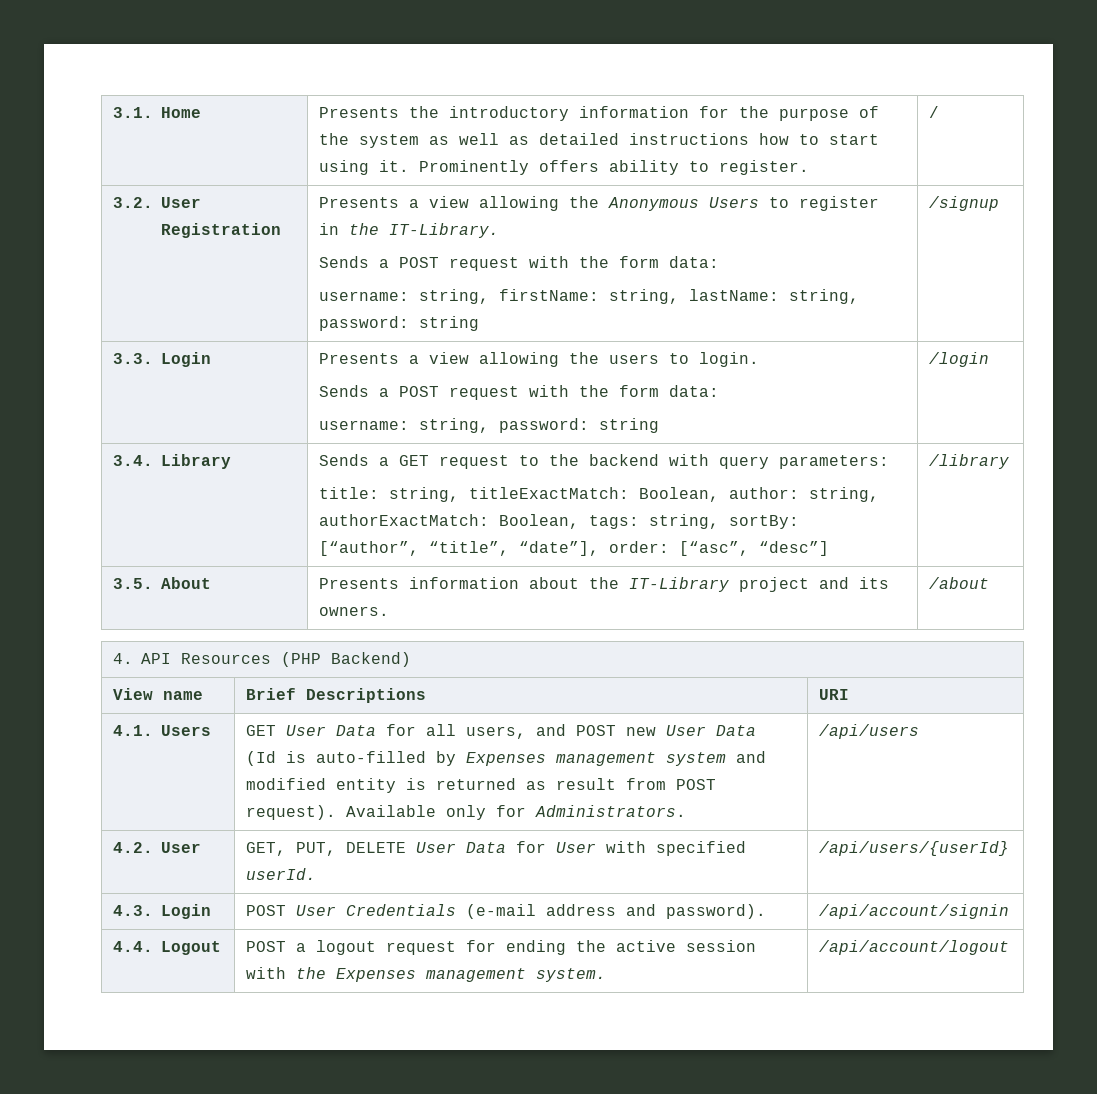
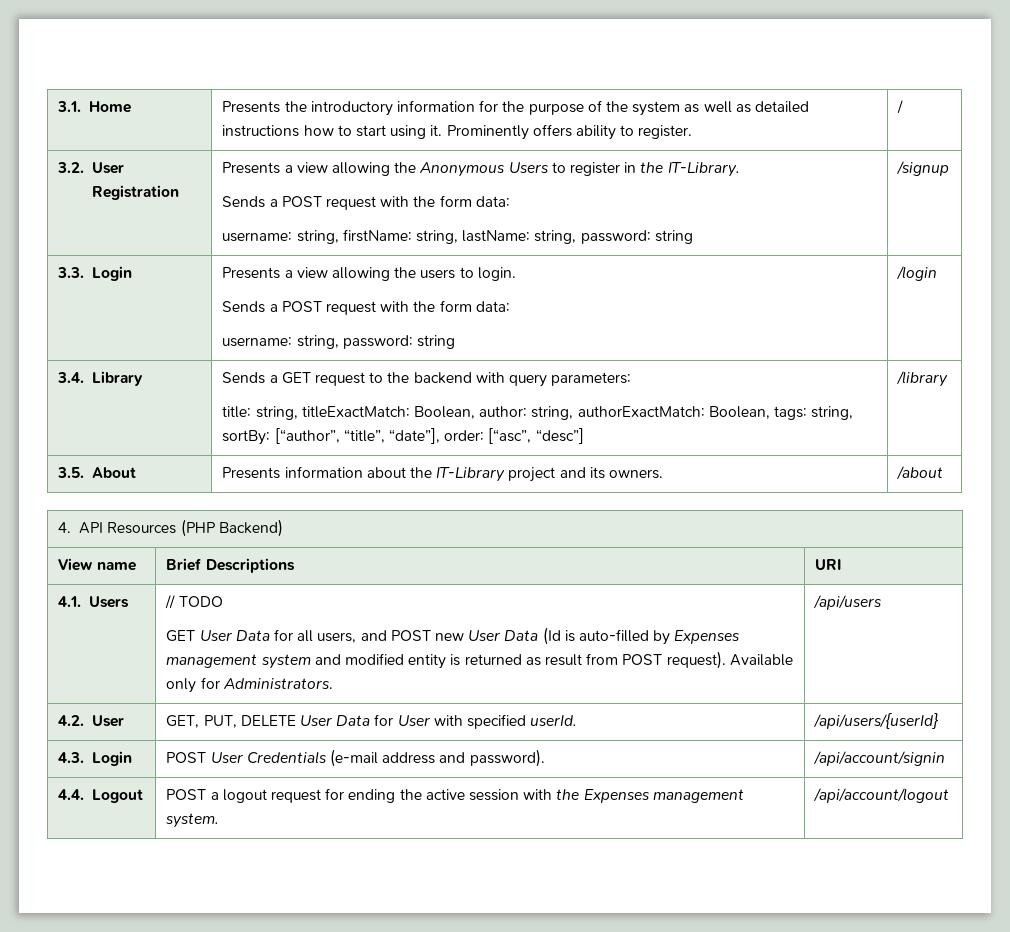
(212, 730) none -> [165,595,223,609] // TODO //

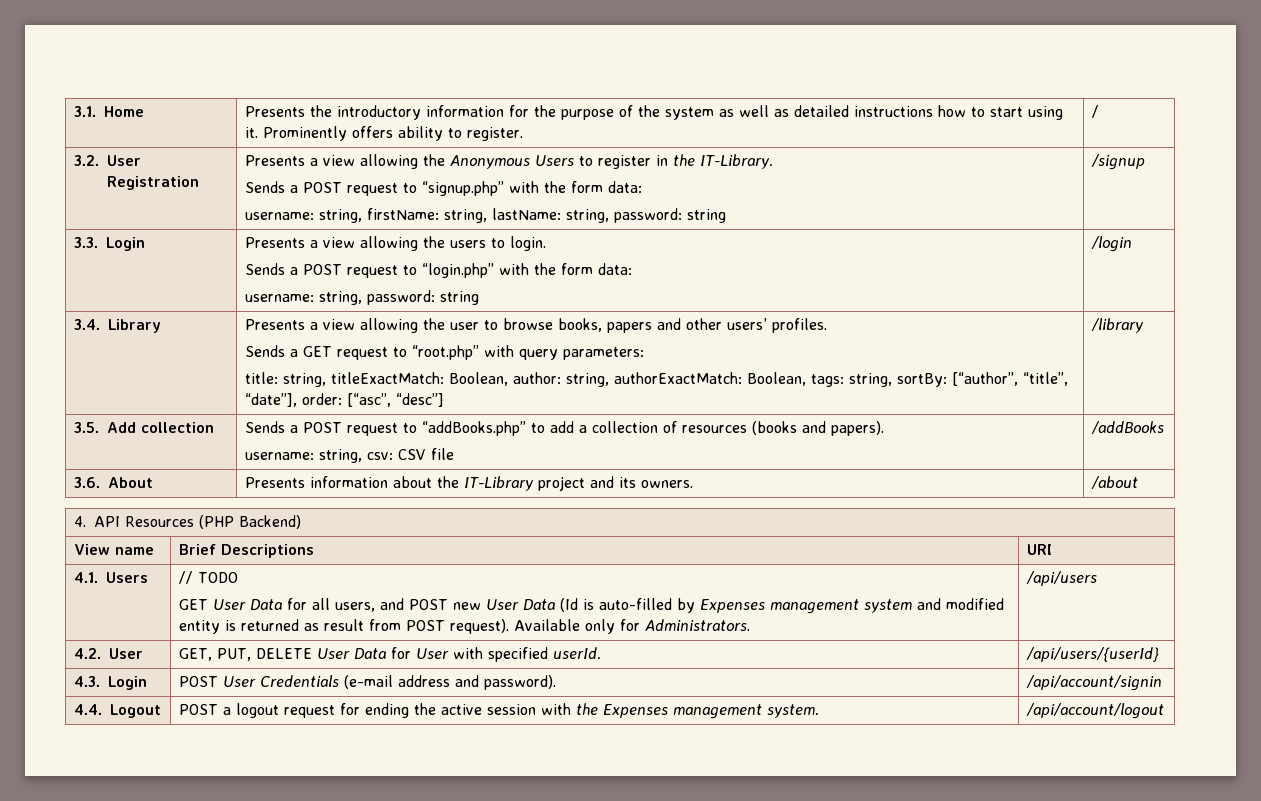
(377, 203) none -> [402,181,504,196] to “signup.php”
(377, 308) none -> [402,263,494,278] to “login.php”
(144, 378) none -> [244,318,827,333] Presents a view allowing the user to browse books, papers and other users’ profiles. //
[387,372,472,384] the backend -> [411,345,479,360] “root.php”
(85, 472) none -> [106,422,214,433] [244,421,884,436] [244,448,454,463] [1090,421,1164,434] [73,477,100,488] Add collection | Sends a POST request to “addBooks.php” to add a collection of resources (books and papers). // username: string, csv: CSV file | /addBooks // 3.6.

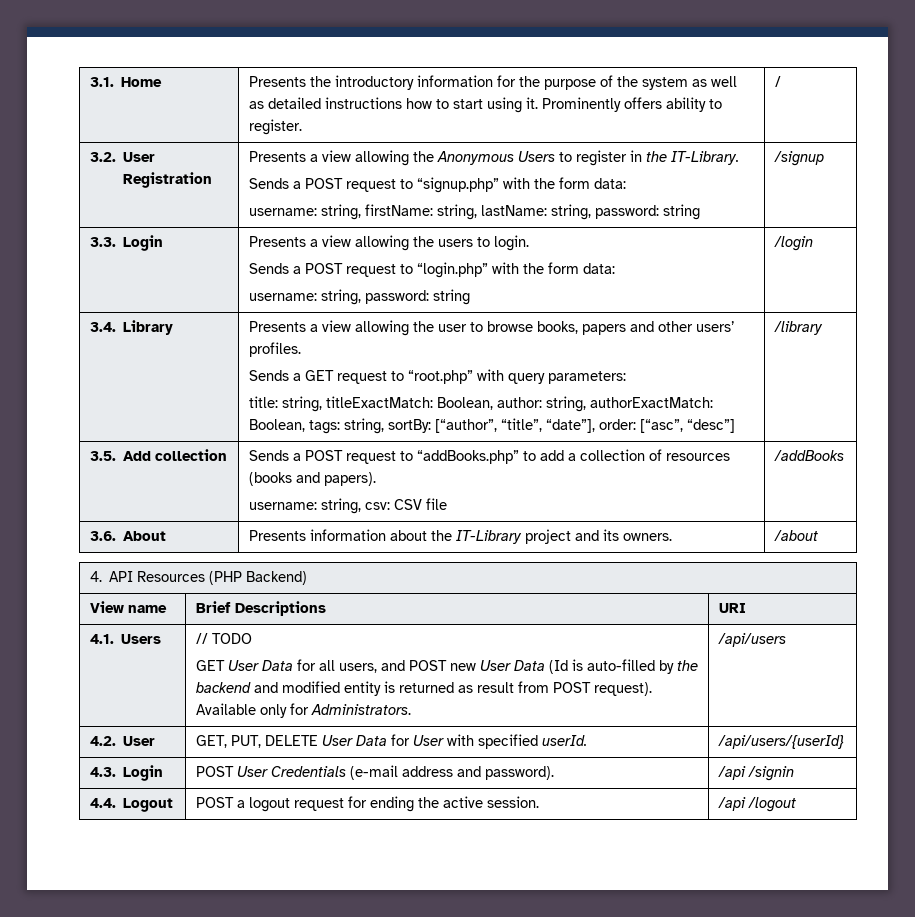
[699,599,912,614] Expenses management system -> [676,660,698,671] [195,682,251,693] the backend
[1025,675,1162,691] /api/account/signin -> [717,766,794,781] /api /signin
[486,703,819,719] [1025,703,1164,719] session with the Expenses management system. | /api/account/logout -> [486,796,539,808] [717,797,796,812] session. | /api /logout

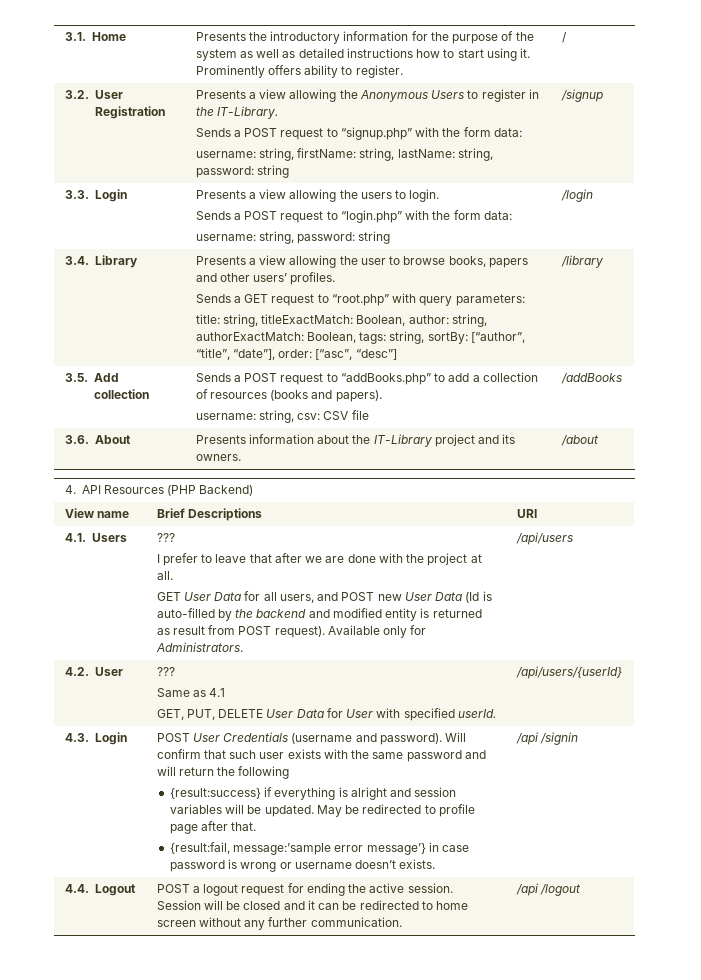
[195,633,252,644] // TODO -> [156,533,175,542] [156,553,482,566] [156,571,173,580] ??? // I prefer to leave that after we are done with the project at all.
(156, 741) none -> [156,667,175,676] [156,688,226,697] ??? // Same as 4.1 //
[349,765,453,780] (e-mail address -> [291,733,353,744] (username
(554, 773) none -> [445,732,467,742] [156,749,486,762] [156,766,290,779] [169,787,457,800] [169,804,475,817] [169,821,257,834] [169,842,470,855] [169,859,436,872] Will confirm that such user exists with the same password and will return the following // {result:success} if everything is alright and session variables will be updated. May be redirected to profile page after that. // {result:fail, message:’sample error message’} in case password is wrong or username doesn’t exists.
(539, 802) none -> [156,900,469,910] [156,917,402,930] Session will be closed and it can be redirected to home screen without any further communication.

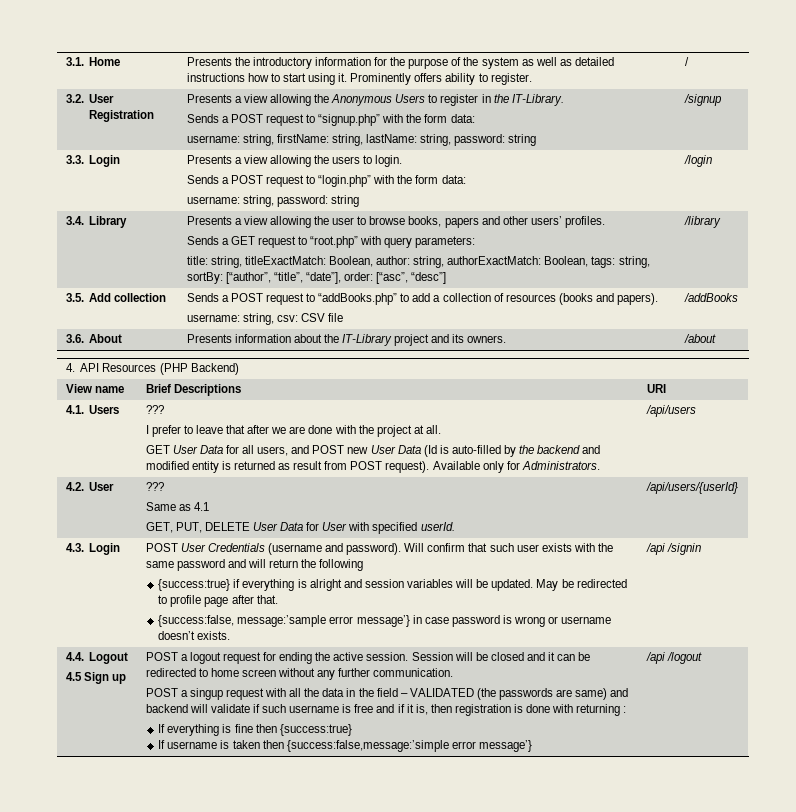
[169,788,261,799] {result:success} -> [158,579,231,591] {success:true}
[169,842,230,854] {result:fail, -> [158,615,235,627] {success:false,
(136, 890) none -> [65,672,126,684] // 4.5 Sign up
(402, 922) none -> [145,688,629,700] [145,704,627,716] [158,724,352,736] [158,740,532,752] // POST a singup request with all the data in the field – VALIDATED (the passwords are same) and backend will validate if such username is free and if it is, then registration is done with returning : // If everything is fine then {success:true} // If username is taken then {success:false,message:’simple error message’}

